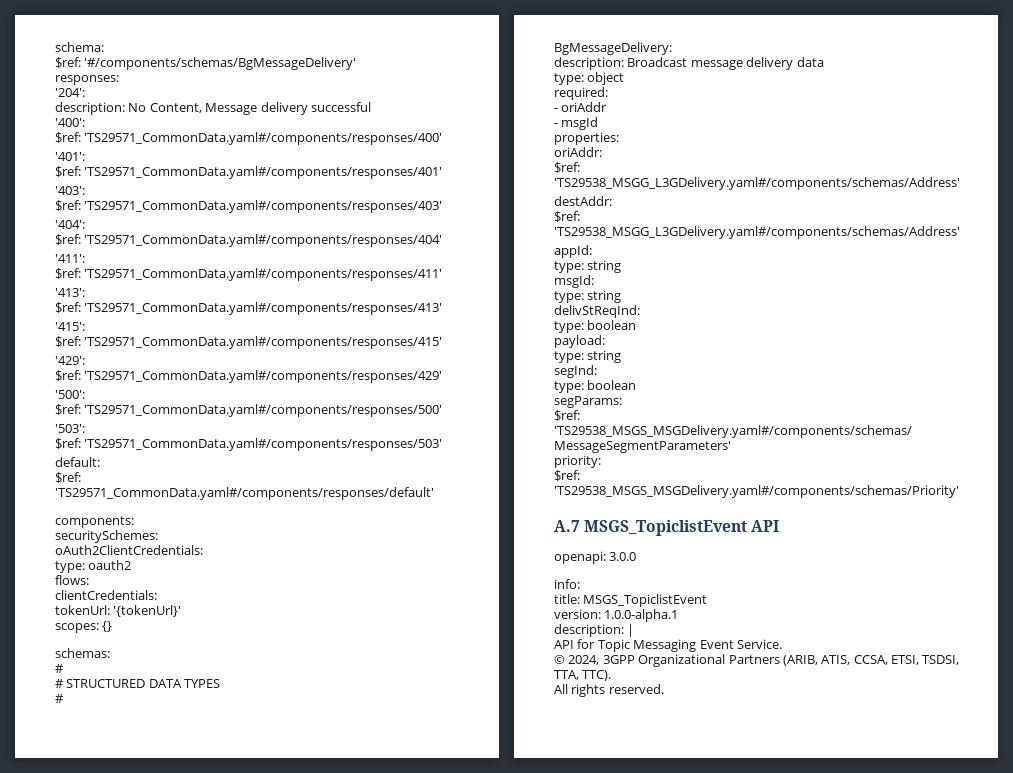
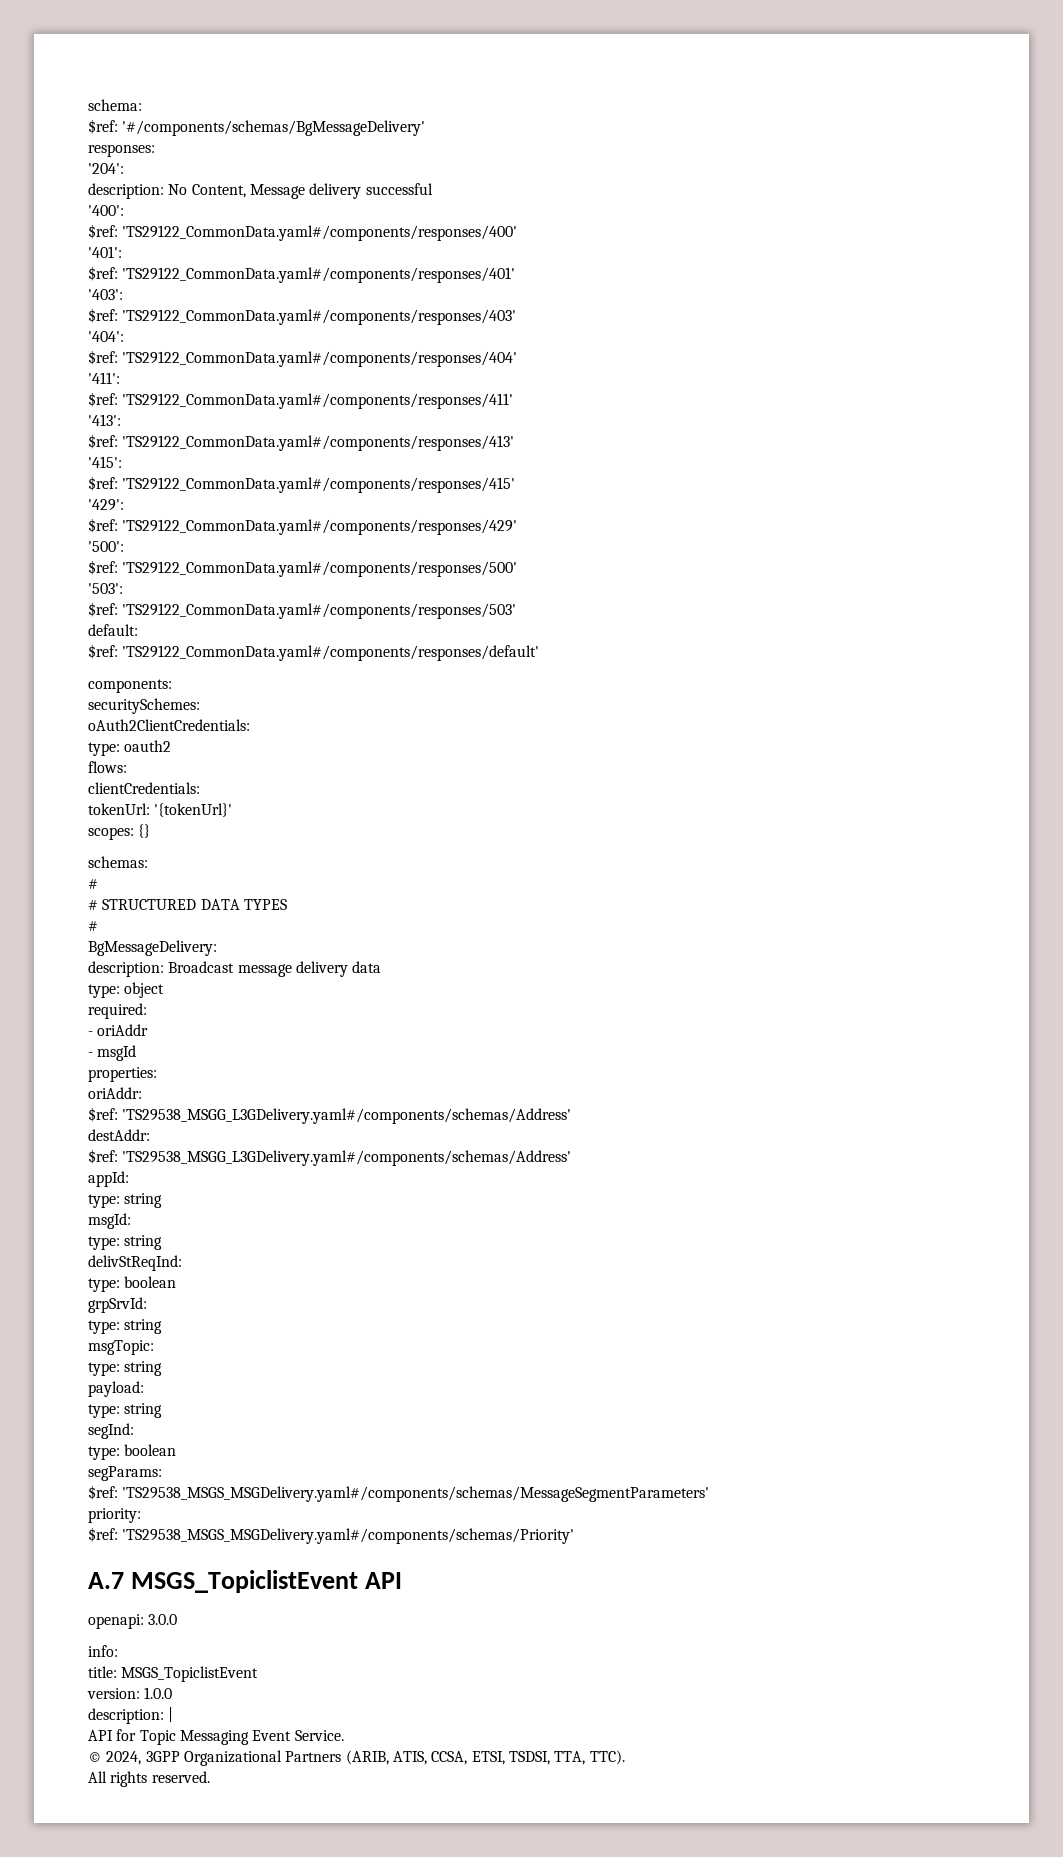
[84,132,443,145] 'TS29571_CommonData.yaml#/components/responses/400' -> [122,225,518,241] 'TS29122_CommonData.yaml#/components/responses/400'
[84,166,443,179] 'TS29571_CommonData.yaml#/components/responses/401' -> [122,267,516,283] 'TS29122_CommonData.yaml#/components/responses/401'
[84,200,443,213] 'TS29571_CommonData.yaml#/components/responses/403' -> [122,309,517,325] 'TS29122_CommonData.yaml#/components/responses/403'
[84,234,443,247] 'TS29571_CommonData.yaml#/components/responses/404' -> [122,351,518,367] 'TS29122_CommonData.yaml#/components/responses/404'
[84,268,443,281] 'TS29571_CommonData.yaml#/components/responses/411' -> [122,393,514,409] 'TS29122_CommonData.yaml#/components/responses/411'
[84,302,443,315] 'TS29571_CommonData.yaml#/components/responses/413' -> [122,435,515,451] 'TS29122_CommonData.yaml#/components/responses/413'
[84,336,443,349] 'TS29571_CommonData.yaml#/components/responses/415' -> [122,477,516,493] 'TS29122_CommonData.yaml#/components/responses/415'
[84,370,443,383] 'TS29571_CommonData.yaml#/components/responses/429' -> [122,519,518,535] 'TS29122_CommonData.yaml#/components/responses/429'
[84,404,443,417] 'TS29571_CommonData.yaml#/components/responses/500' -> [122,561,518,577] 'TS29122_CommonData.yaml#/components/responses/500'
[84,438,443,451] 'TS29571_CommonData.yaml#/components/responses/503' -> [122,603,517,619] 'TS29122_CommonData.yaml#/components/responses/503'
[55,487,434,500] 'TS29571_CommonData.yaml#/components/responses/default' -> [122,645,540,661] 'TS29122_CommonData.yaml#/components/responses/default'
(637, 325) none -> [88,1297,147,1313] [88,1319,163,1334] [88,1340,154,1355] [88,1361,163,1376] // grpSrvId: // type: string // msgTopic: // type: string
[604,609,679,622] 1.0.0-alpha.1 -> [144,1687,173,1699] 1.0.0

